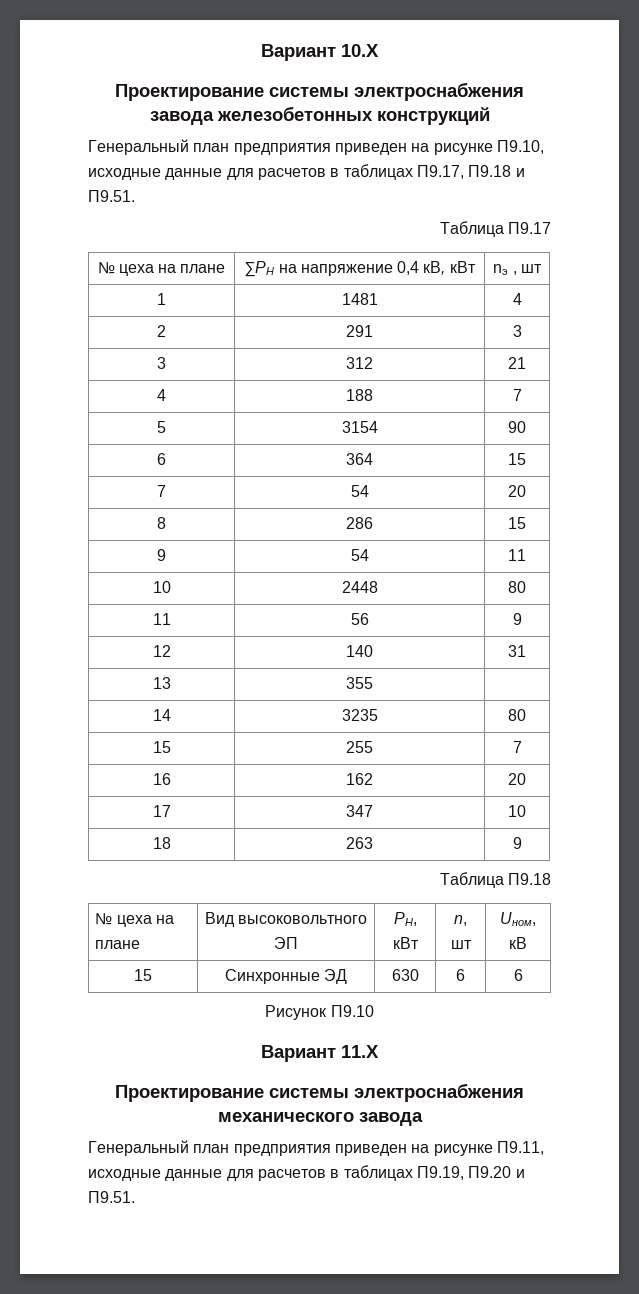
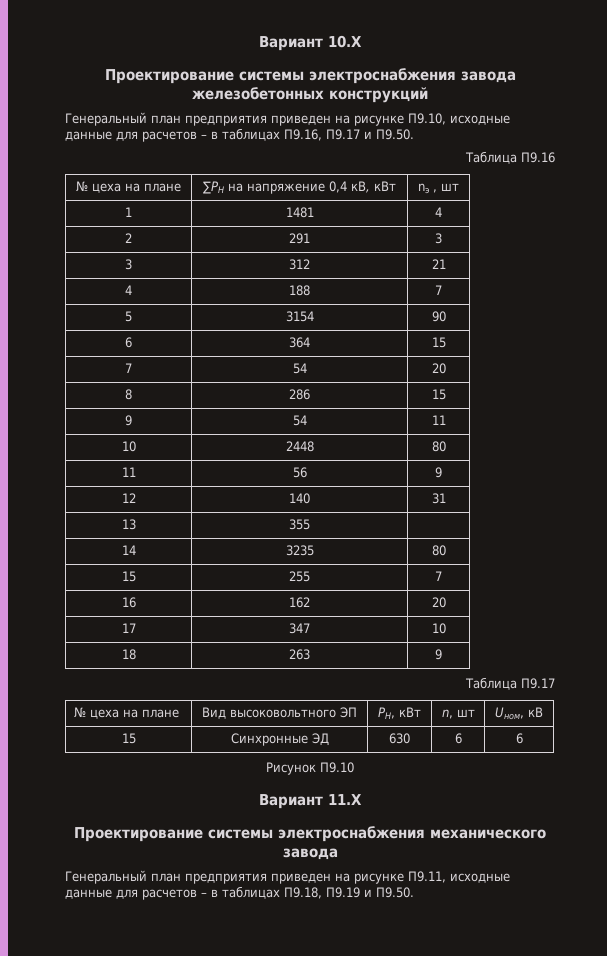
[330,164,525,180] [88,190,135,202] [439,221,551,237] в таблицах П9.17, П9.18 и П9.51. // Таблица П9.17 -> [201,128,414,141] [465,151,555,164] – в таблицах П9.16, П9.17 и П9.50. // Таблица П9.16
[508,873,551,885] П9.18 -> [521,678,555,689] П9.17
[330,1165,525,1181] [88,1191,135,1203] в таблицах П9.19, П9.20 и П9.51. -> [201,886,414,899] – в таблицах П9.18, П9.19 и П9.50.

